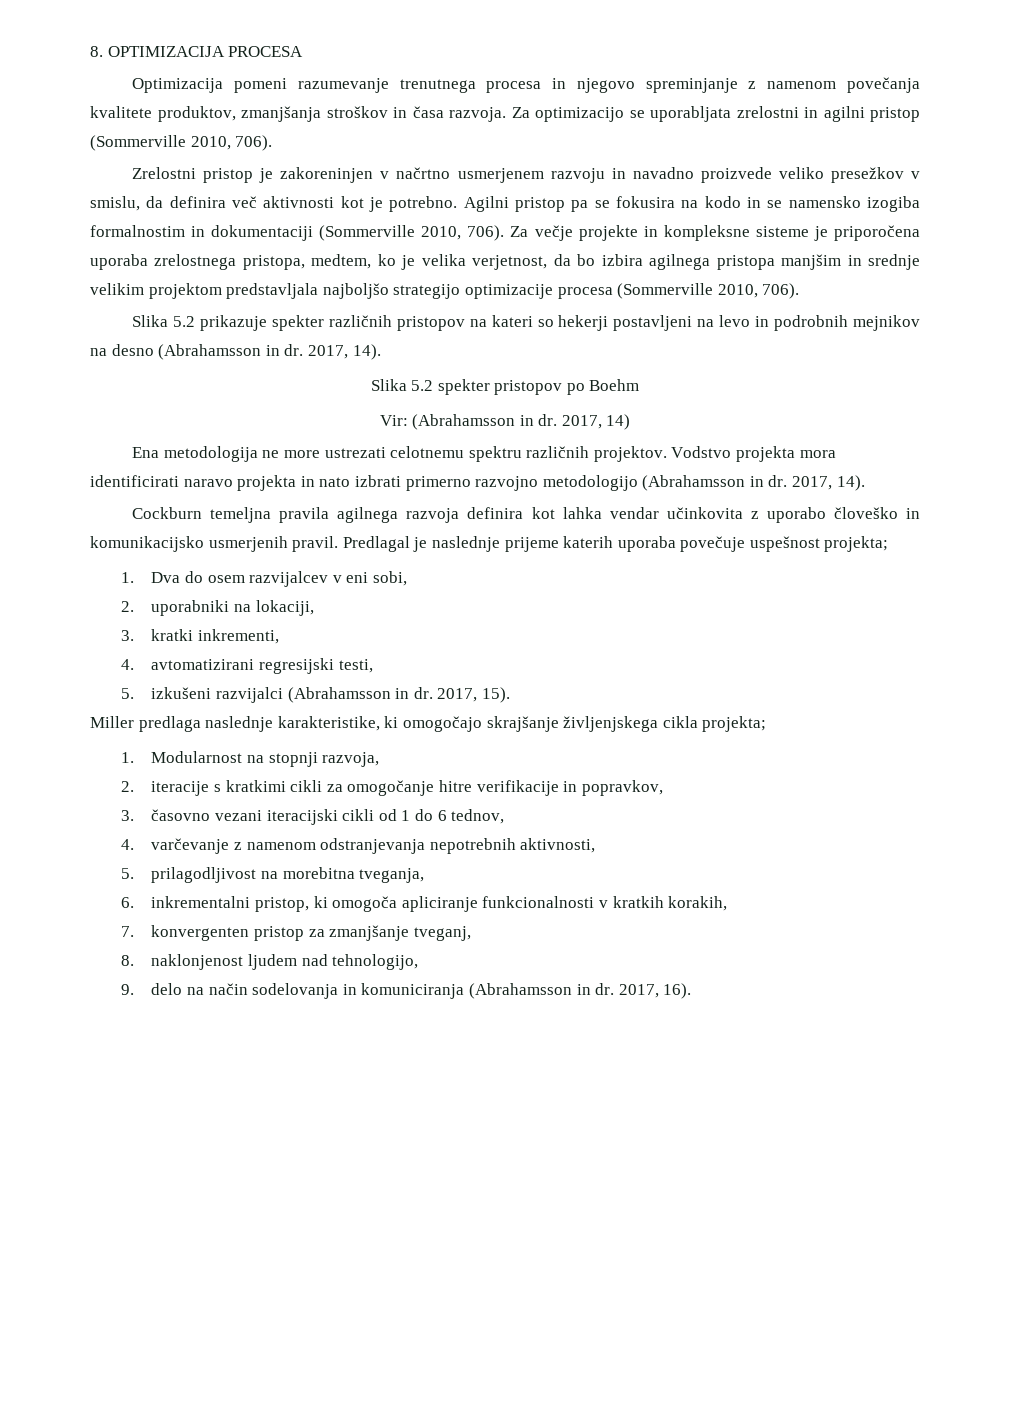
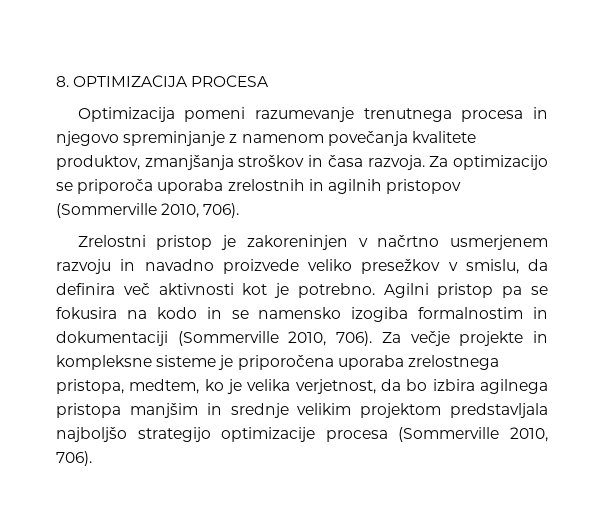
[650,106,920,122] uporabljata zrelostni in agilni pristop -> [77,179,462,194] priporoča uporaba zrelostnih in agilnih pristopov
[132,315,920,331] [90,344,381,360] [370,379,640,395] [379,414,631,430] [132,446,836,462] [90,475,865,491] [132,507,920,523] [90,536,889,552] [120,571,407,587] [120,600,314,616] [120,629,280,644] [120,658,373,674] [120,687,510,703] [90,716,767,732] [120,751,380,767] [120,780,663,796] [120,809,505,825] [120,838,596,854] [120,867,425,883] [120,896,728,912] [120,925,471,941] [120,954,419,970] [120,983,692,999] // Slika 5.2 prikazuje spekter različnih pristopov na kateri so hekerji postavljeni na levo in podrobnih mejnikov na desno (Abrahamsson in dr. 2017, 14). // Slika 5.2 spekter pristopov po Boehm // Vir: (Abrahamsson in dr. 2017, 14) // Ena metodologija ne more ustrezati celotnemu spektru različnih projektov. Vodstvo projekta mora identificirati naravo projekta in nato izbrati primerno razvojno metodologijo (Abrahamsson in dr. 2017, 14). // Cockburn temeljna pravila agilnega razvoja definira kot lahka vendar učinkovita z uporabo človeško in komunikacijsko usmerjenih pravil. Predlagal je naslednje prijeme katerih uporaba povečuje uspešnost projekta; // 1. Dva do osem razvijalcev v eni sobi, // 2. uporabniki na lokaciji, // 3. kratki inkrementi, // 4. avtomatizirani regresijski testi, // 5. izkušeni razvijalci (Abrahamsson in dr. 2017, 15). // Miller predlaga naslednje karakteristike, ki omogočajo skrajšanje življenjskega cikla projekta; // 1. Modularnost na stopnji razvoja, // 2. iteracije s kratkimi cikli za omogočanje hitre verifikacije in popravkov, // 3. časovno vezani iteracijski cikli od 1 do 6 tednov, // 4. varčevanje z namenom odstranjevanja nepotrebnih aktivnosti, // 5. prilagodljivost na morebitna tveganja, // 6. inkrementalni pristop, ki omogoča apliciranje funkcionalnosti v kratkih korakih, // 7. konvergenten pristop za zmanjšanje tveganj, // 8. naklonjenost ljudem nad tehnologijo, // 9. delo na način sodelovanja in komuniciranja (Abrahamsson in dr. 2017, 16). -> (92, 458) none

